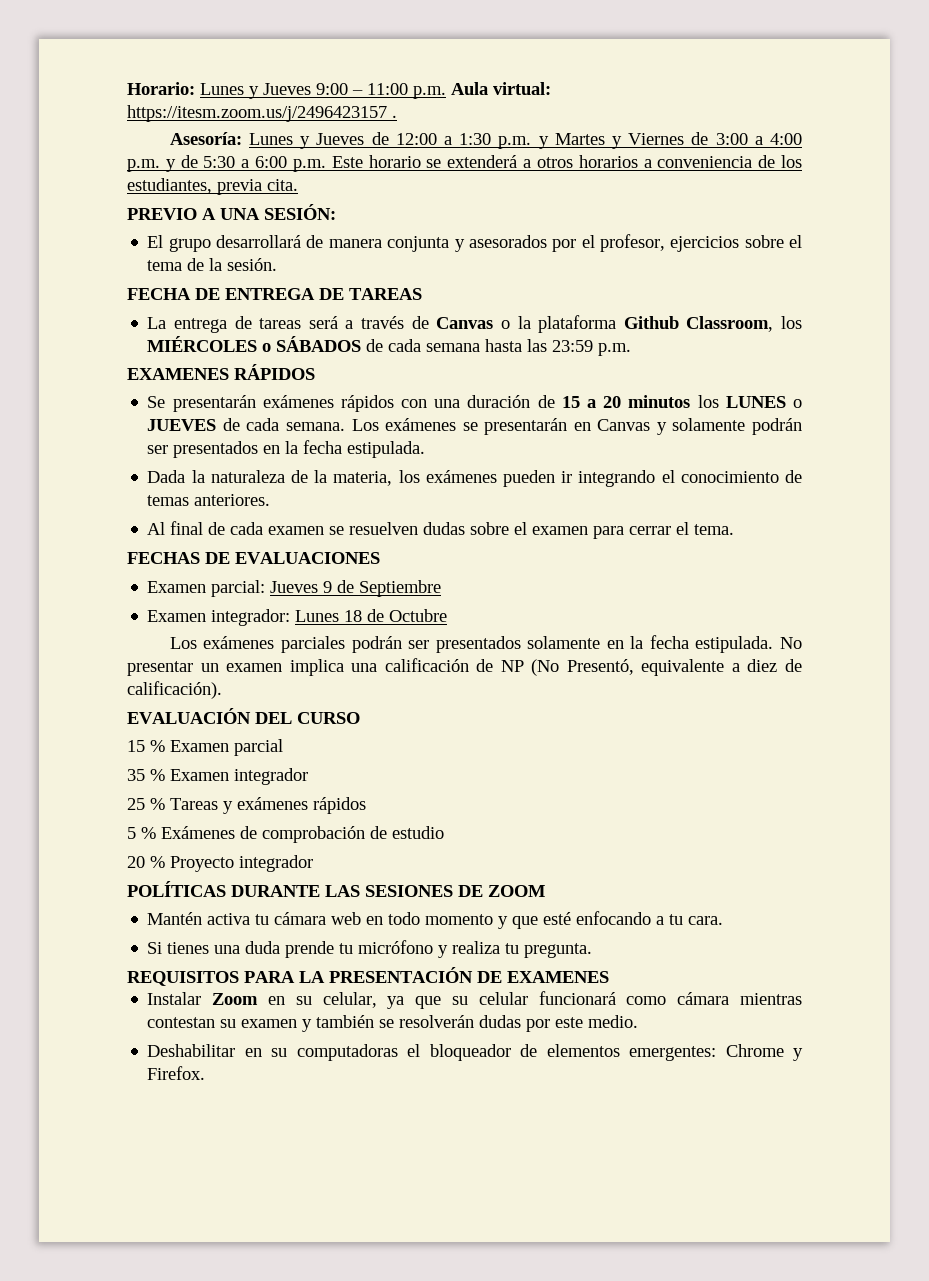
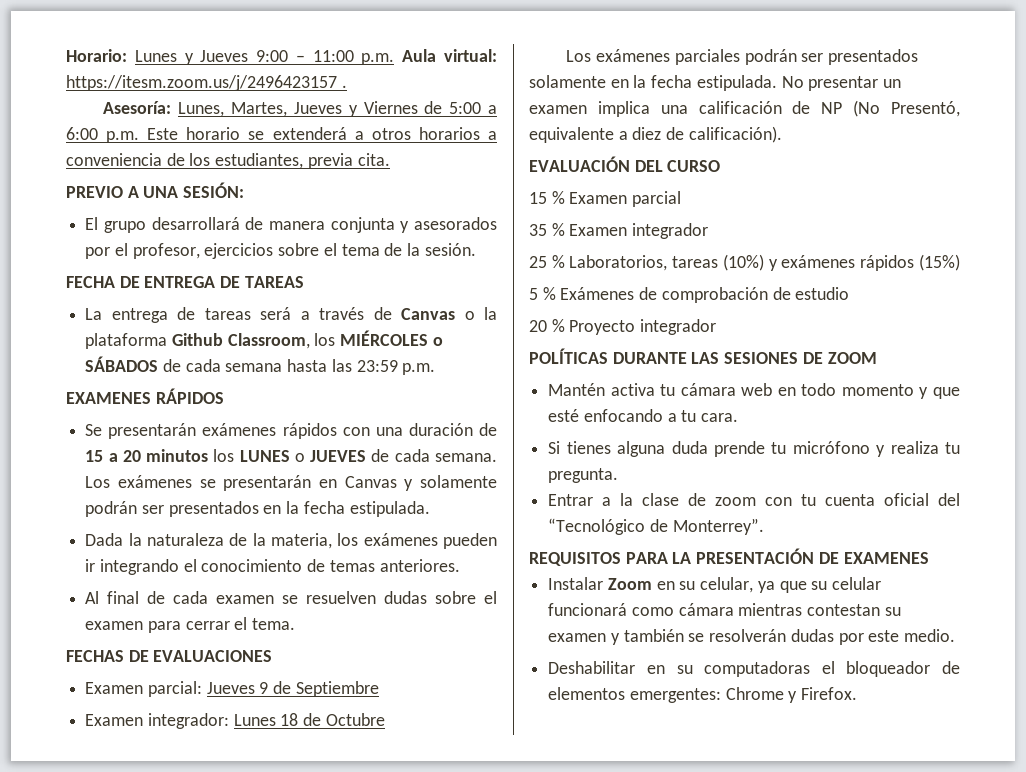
[249,132,802,149] [127,155,236,172] Lunes y Jueves de 12:00 a 1:30 p.m. y Martes y Viernes de 3:00 a 4:00 p.m. y de 5:30 -> [178,101,482,117] Lunes, Martes, Jueves y Viernes de 5:00
[170,798,218,810] Tareas -> [569,254,764,271] Laboratorios, tareas (10%)
(366, 805) none -> [918,254,960,271] (15%)
[214,945,241,954] una -> [617,441,666,457] alguna
(593, 950) none -> [548,493,960,506] [548,518,764,535] // Entrar a la clase de zoom con tu cuenta oficial del “Tecnológico de Monterrey”.

